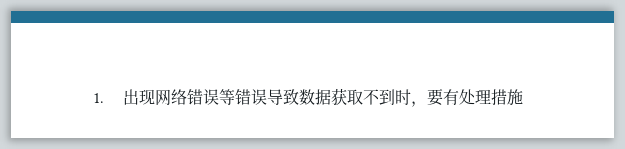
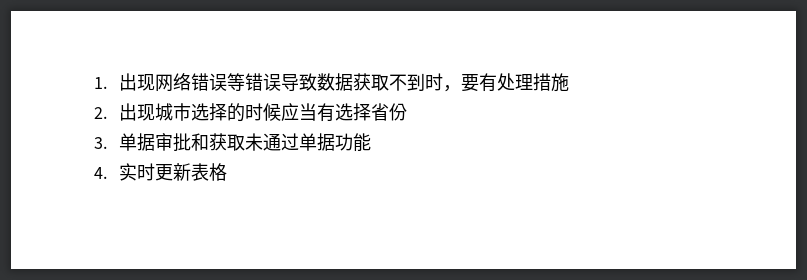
(523, 97) none -> [94,103,408,122] [94,133,372,152] [94,163,228,181] // 2.出现城市选择的时候应当有选择省份 // 3.单据审批和获取未通过单据功能 // 4.实时更新表格

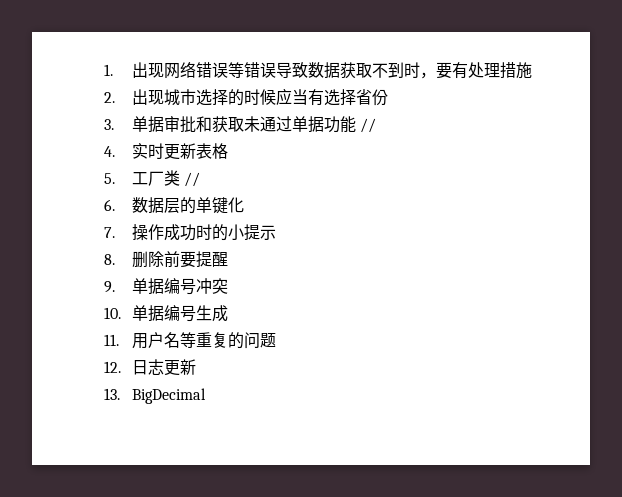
(372, 142) none -> [359,118,376,133] //
(228, 172) none -> [104,170,200,187] [104,197,244,214] [104,224,276,241] [104,251,228,268] [104,278,228,295] [104,305,228,322] [104,332,276,349] [104,359,196,376] [104,388,206,404] // 5.工厂类 // // 6.数据层的单键化 // 7.操作成功时的小提示 // 8.删除前要提醒 // 9.单据编号冲突 // 10.单据编号生成 // 11.用户名等重复的问题 // 12.日志更新 // 13. BigDecimal

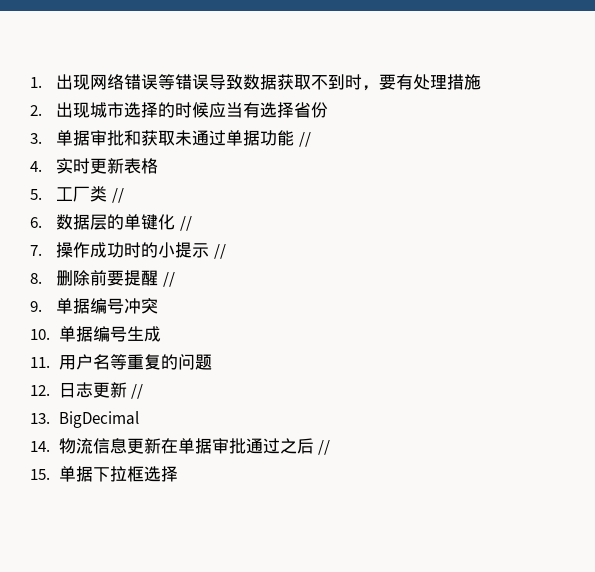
(244, 205) none -> [179,216,192,231] //
(276, 232) none -> [213,244,226,259] //
(228, 259) none -> [162,272,175,287] //
(196, 367) none -> [131,384,144,399] //
(206, 396) none -> [30,438,331,455] [30,466,178,482] // 14.物流信息更新在单据审批通过之后 // // 15.单据下拉框选择

